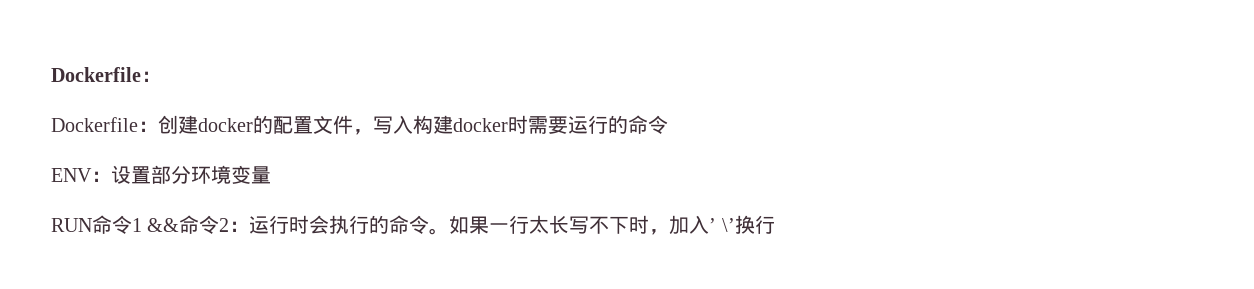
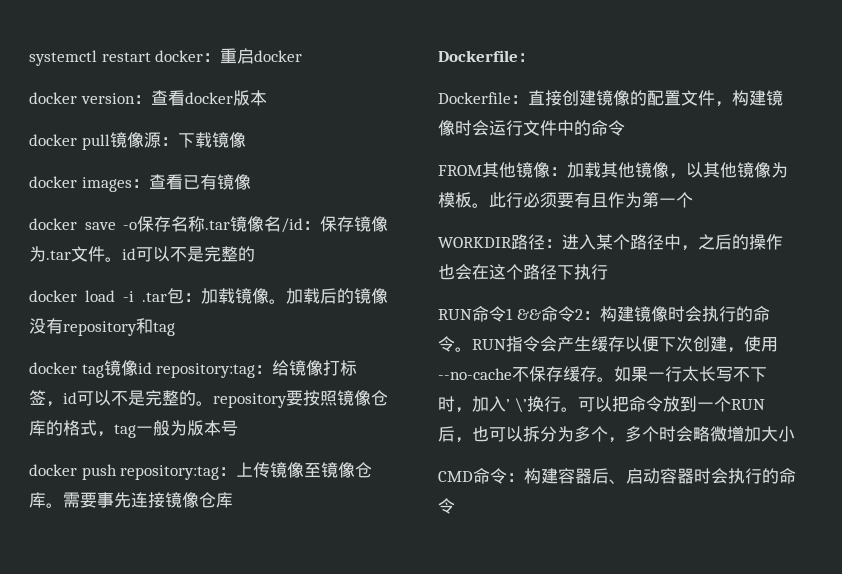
[51,67,161,82] [51,115,668,135] [51,165,271,184] Dockerfile： // Dockerfile：创建docker的配置文件，写入构建docker时需要运行的命令 // ENV：设置部分环境变量 -> [29,48,303,66] [29,90,267,106] [29,132,246,150] [29,174,251,192] [29,216,388,233] [29,246,255,262] [29,288,388,304] [29,318,175,336] [29,360,358,378] [29,390,388,408] [29,420,238,438] [29,462,373,480] [29,492,233,508] [438,50,535,62] [438,90,783,107] [438,120,625,136] [438,162,788,179] [438,192,693,208] [438,234,783,251] [438,264,608,280] systemctl restart docker：重启docker // docker version：查看docker版本 // docker pull镜像源：下载镜像 // docker images：查看已有镜像 // docker save -o保存名称.tar镜像名/id：保存镜像为.tar文件。id可以不是完整的 // docker load -i .tar包：加载镜像。加载后的镜像没有repository和tag // docker tag镜像id repository:tag：给镜像打标签，id可以不是完整的。repository要按照镜像仓库的格式，tag一般为版本号 // docker push repository:tag：上传镜像至镜像仓库。需要事先连接镜像仓库 // Dockerfile： // Dockerfile：直接创建镜像的配置文件，构建镜像时会运行文件中的命令 // FROM其他镜像：加载其他镜像，以其他镜像为模板。此行必须要有且作为第一个 // WORKDIR路径：进入某个路径中，之后的操作也会在这个路径下执行
[249,215,290,234] 运行 -> [599,306,668,322] 构建镜像
(450, 231) none -> [472,336,778,353] [438,366,614,382] RUN指令会产生缓存以便下次创建，使用--no-cache不保存缓存。
(775, 224) none -> [560,396,765,412] [438,426,795,443] [438,468,796,484] [438,498,455,514] 。可以把命令放到一个RUN后，也可以拆分为多个，多个时会略微增加大小 // CMD命令：构建容器后、启动容器时会执行的命令

